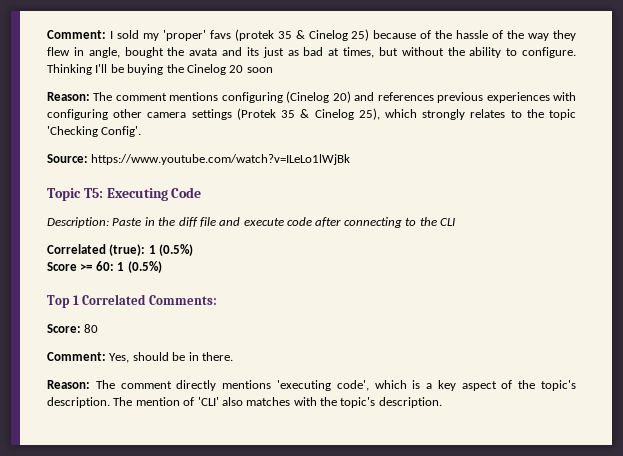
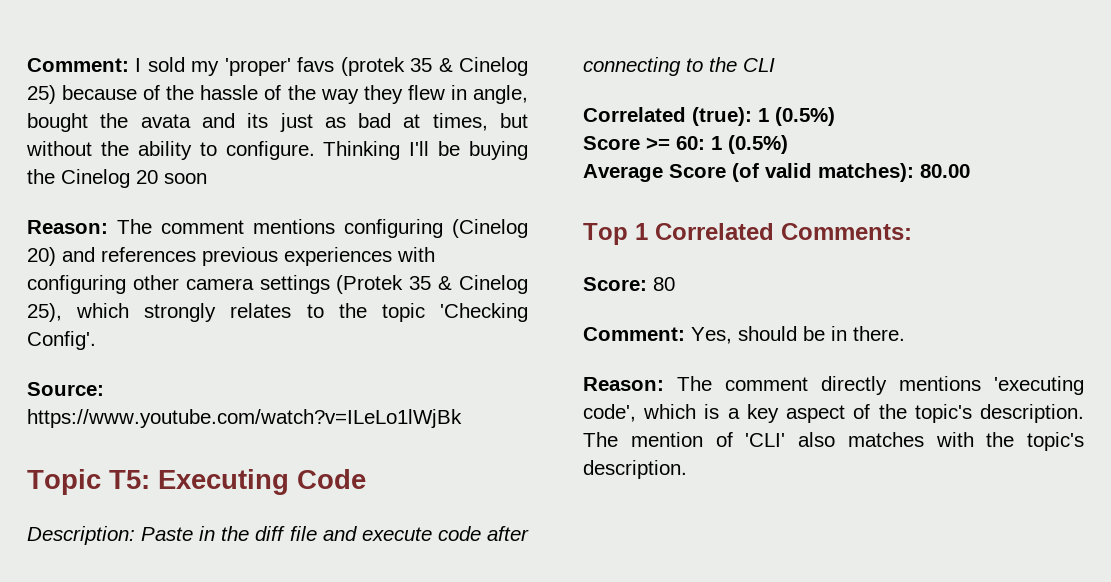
(162, 267) none -> [583,163,970,182] // Average Score (of valid matches): 80.00

